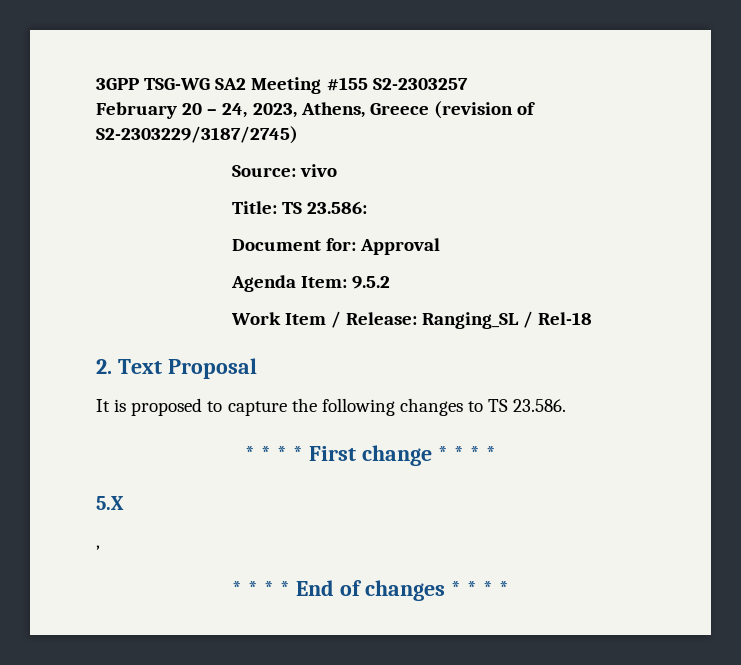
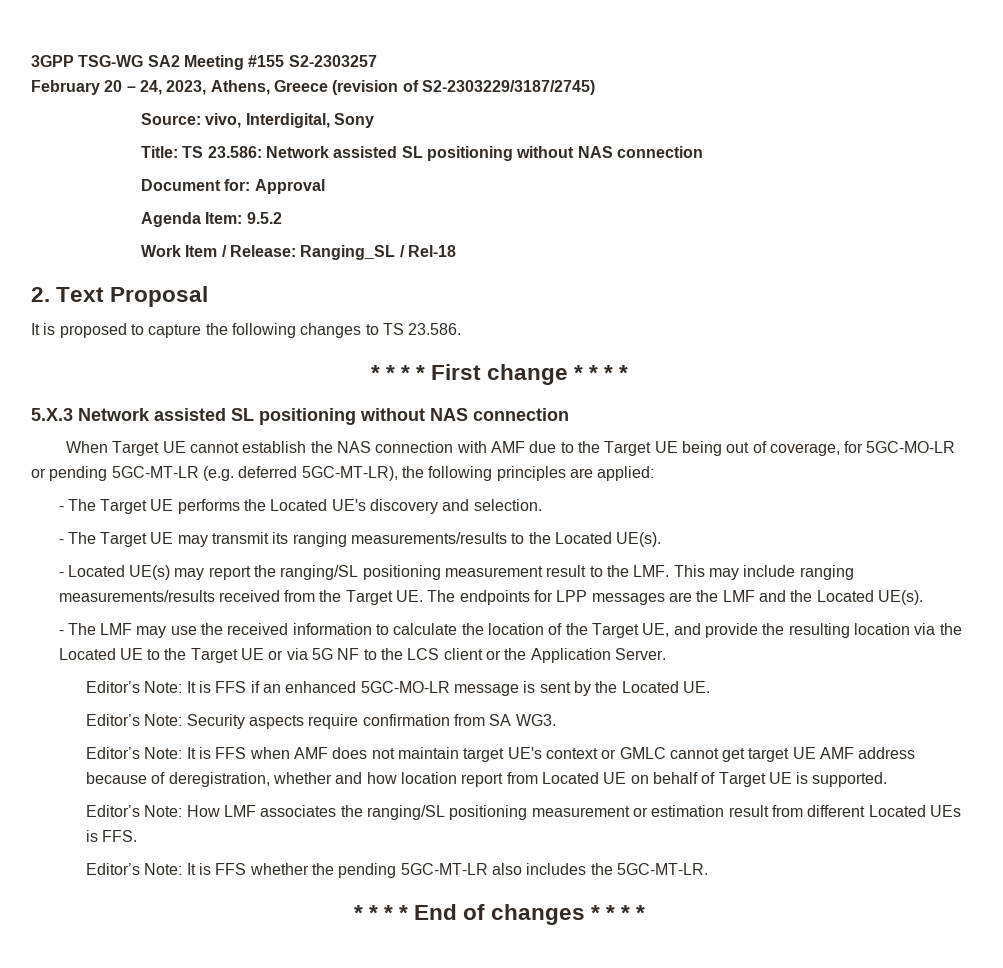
[299,164,337,177] vivo -> [205,113,375,128] vivo, Interdigital, Sony
(367, 207) none -> [266,146,703,161] Network assisted SL positioning without NAS connection
[96,496,124,510] [96,545,100,550] 5.X // , -> [31,408,569,425] [66,441,956,456] [31,466,655,481] [58,499,542,514] [58,532,662,547] [58,565,854,580] [58,590,923,605] [58,623,962,638] [58,648,666,663] [86,681,710,696] [86,714,556,729] [86,747,916,762] [86,772,888,787] [86,805,961,820] [86,830,138,842] [86,863,708,878] 5.X.3 Network assisted SL positioning without NAS connection // When Target UE cannot establish the NAS connection with AMF due to the Target UE being out of coverage, for 5GC-MO-LR or pending 5GC-MT-LR (e.g. deferred 5GC-MT-LR), the following principles are applied: // - The Target UE performs the Located UE's discovery and selection. // - The Target UE may transmit its ranging measurements/results to the Located UE(s). // - Located UE(s) may report the ranging/SL positioning measurement result to the LMF. This may include ranging measurements/results received from the Target UE. The endpoints for LPP messages are the LMF and the Located UE(s). // - The LMF may use the received information to calculate the location of the Target UE, and provide the resulting location via the Located UE to the Target UE or via 5G NF to the LCS client or the Application Server. // Editor’s Note: It is FFS if an enhanced 5GC-MO-LR message is sent by the Located UE. // Editor’s Note: Security aspects require confirmation from SA WG3. // Editor’s Note: It is FFS when AMF does not maintain target UE's context or GMLC cannot get target UE AMF address because of deregistration, whether and how location report from Located UE on behalf of Target UE is supported. // Editor’s Note: How LMF associates the ranging/SL positioning measurement or estimation result from different Located UEs is FFS. // Editor’s Note: It is FFS whether the pending 5GC-MT-LR also includes the 5GC-MT-LR.

